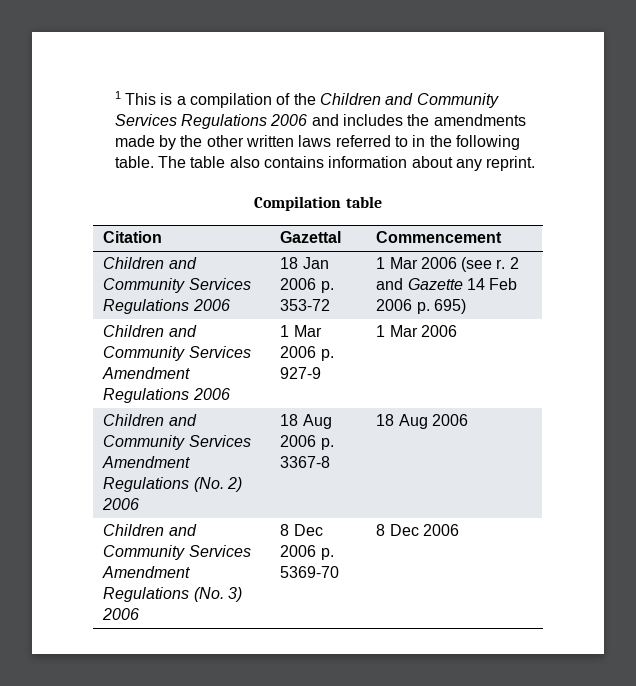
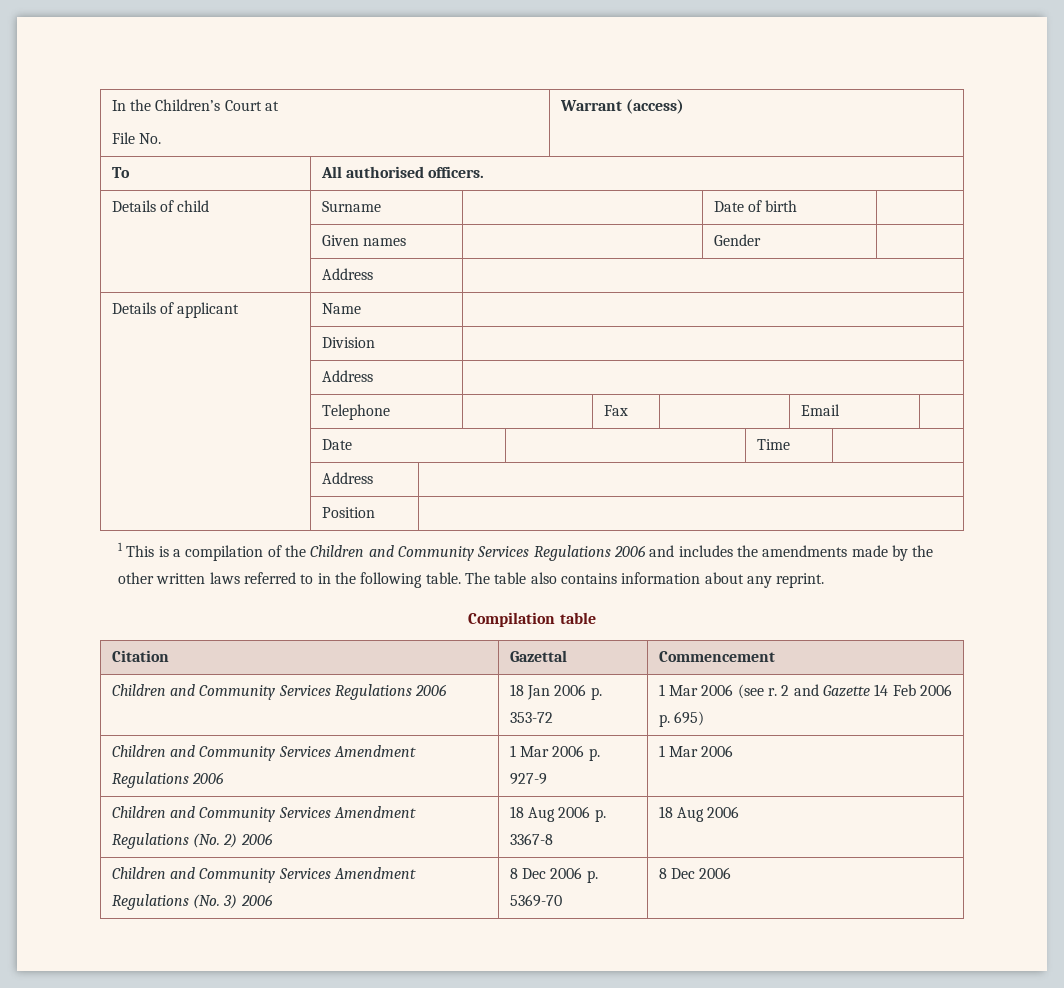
(114, 95) none -> [111,99,280,111] [111,132,162,144] [559,99,685,114] [111,167,130,178] [320,166,485,178] [111,200,210,212] [321,201,381,212] [713,200,798,212] [321,235,407,246] [713,234,761,246] [321,268,373,280] [111,302,240,318] [321,303,361,314] [321,337,375,348] [321,370,373,382] [321,404,390,420] [603,405,628,416] [800,404,840,416] [321,439,352,450] [756,439,790,450] [321,472,373,484] [321,507,375,518] In the Children’s Court at // File No. | Warrant (access) // To | All authorised officers. // Details of child | Surname | | Date of birth | // | Given names | | Gender | // | Address | // Details of applicant | Name | // | Division | // | Address | // | Telephone | | Fax | | Email | // | Date | | Time | // | Address | // | Position | //

